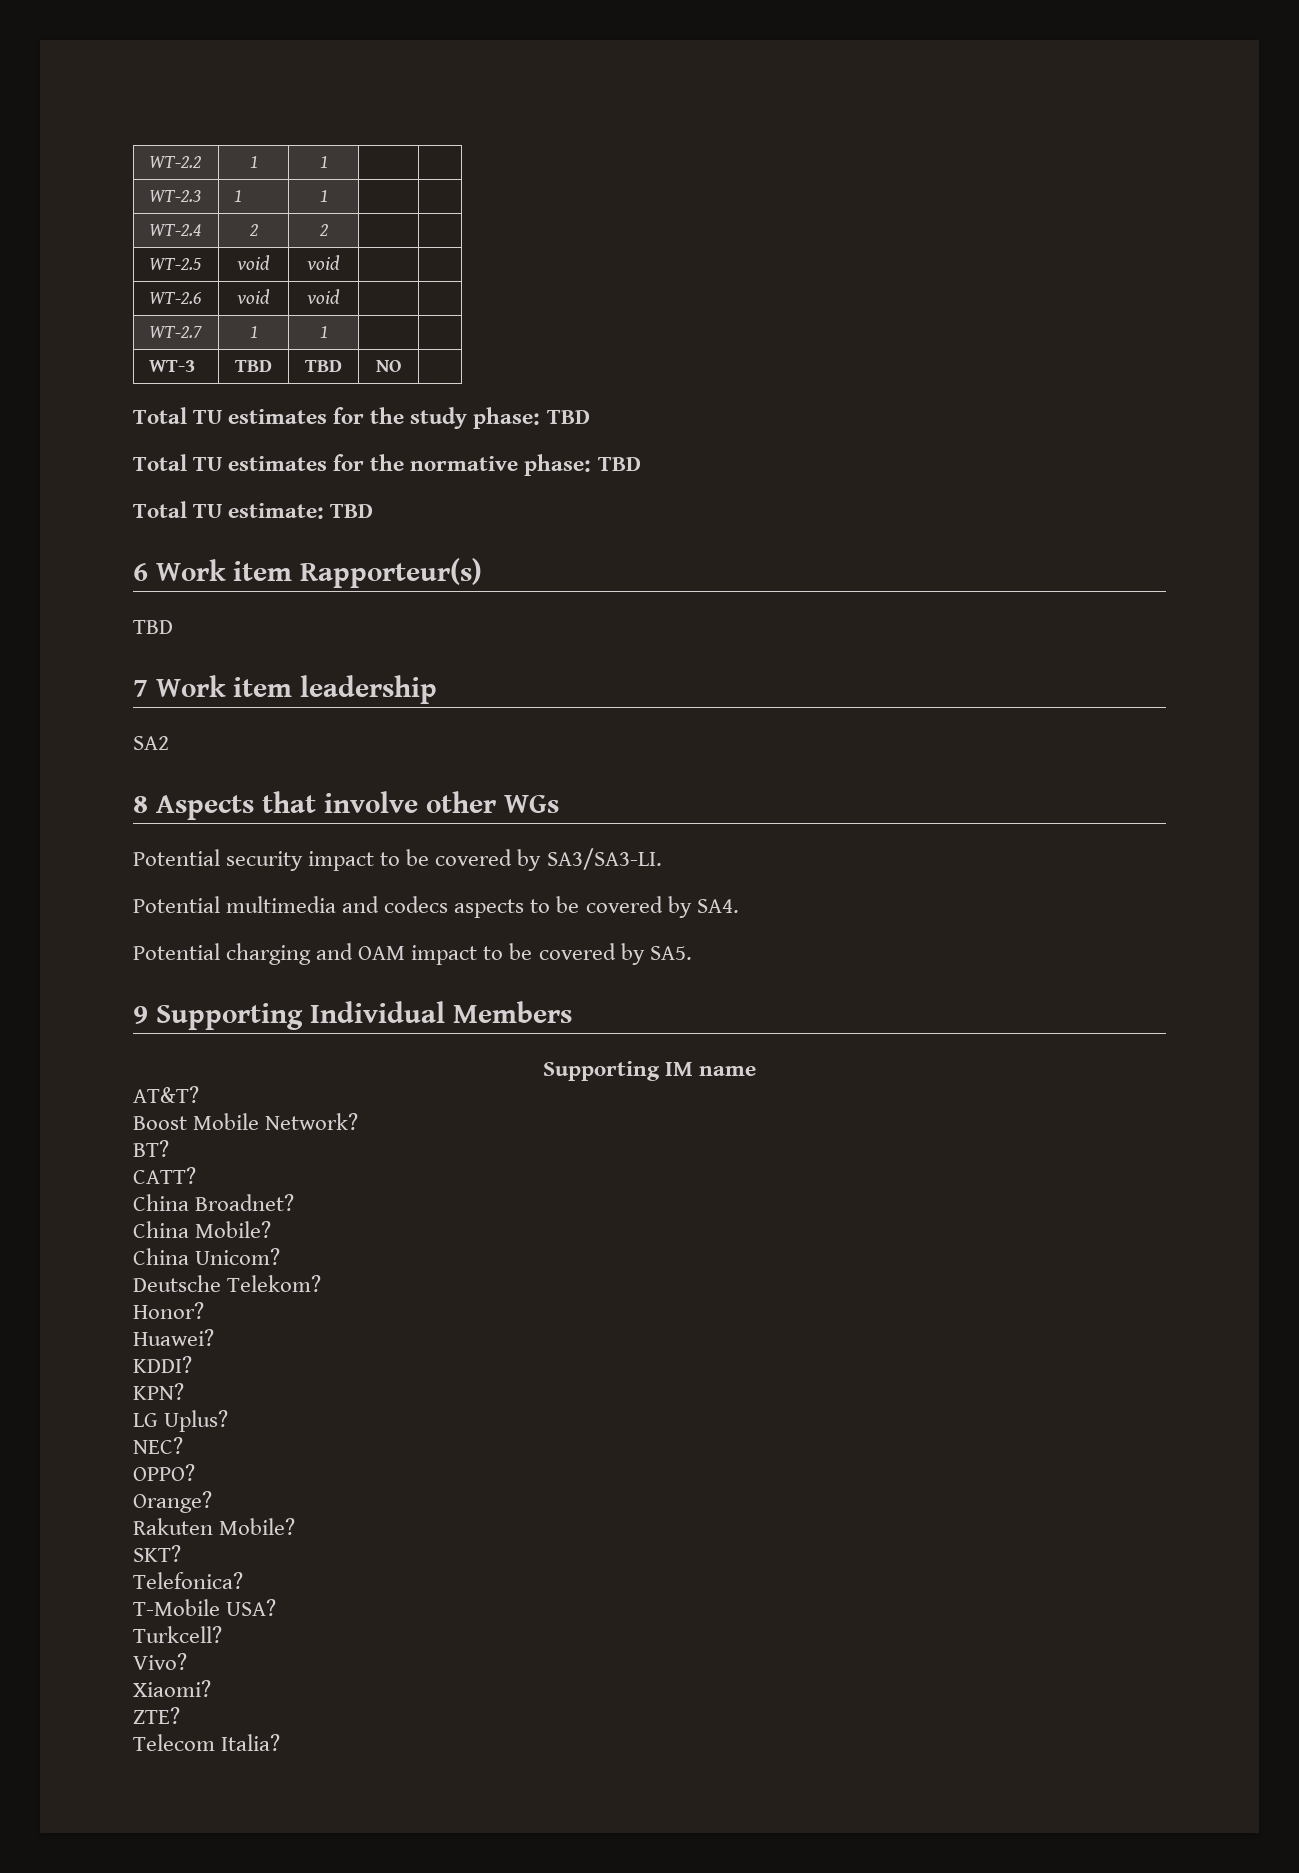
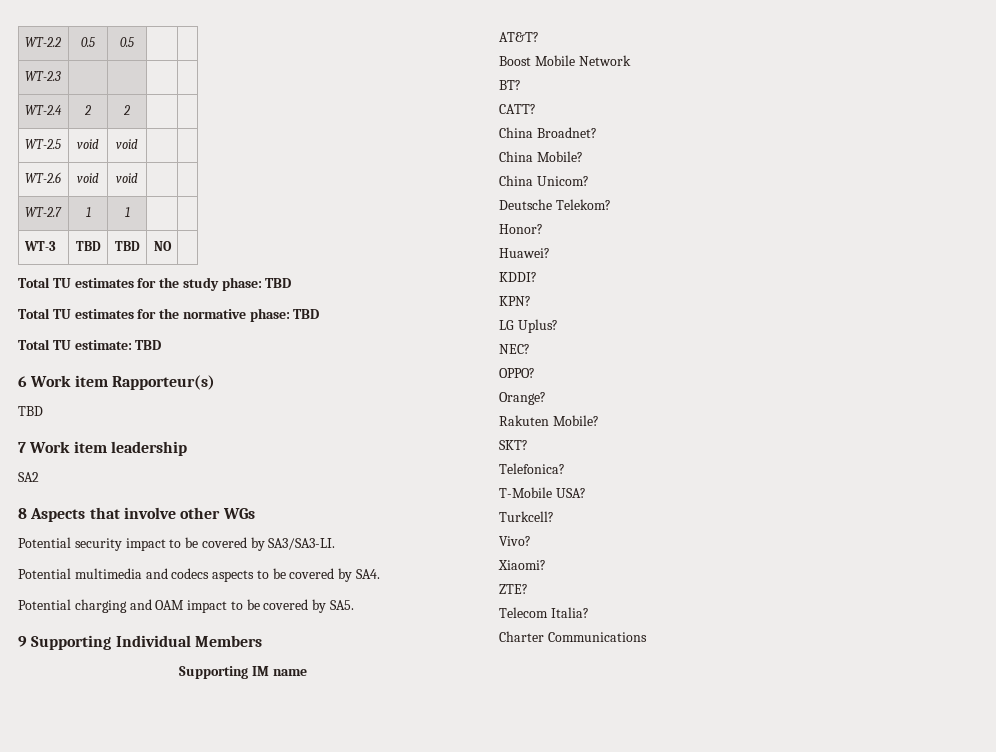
[249,156,258,168] [319,156,328,168] 1 | 1 -> [81,37,95,47] [120,37,134,47] 0.5 | 0.5
[234,190,243,202] [319,190,328,202] 1 | 1 -> (61, 76) |
[265,1113,359,1130] Network? -> [578,55,631,66] Network
(281, 1742) none -> [499,631,647,642] // Charter Communications

